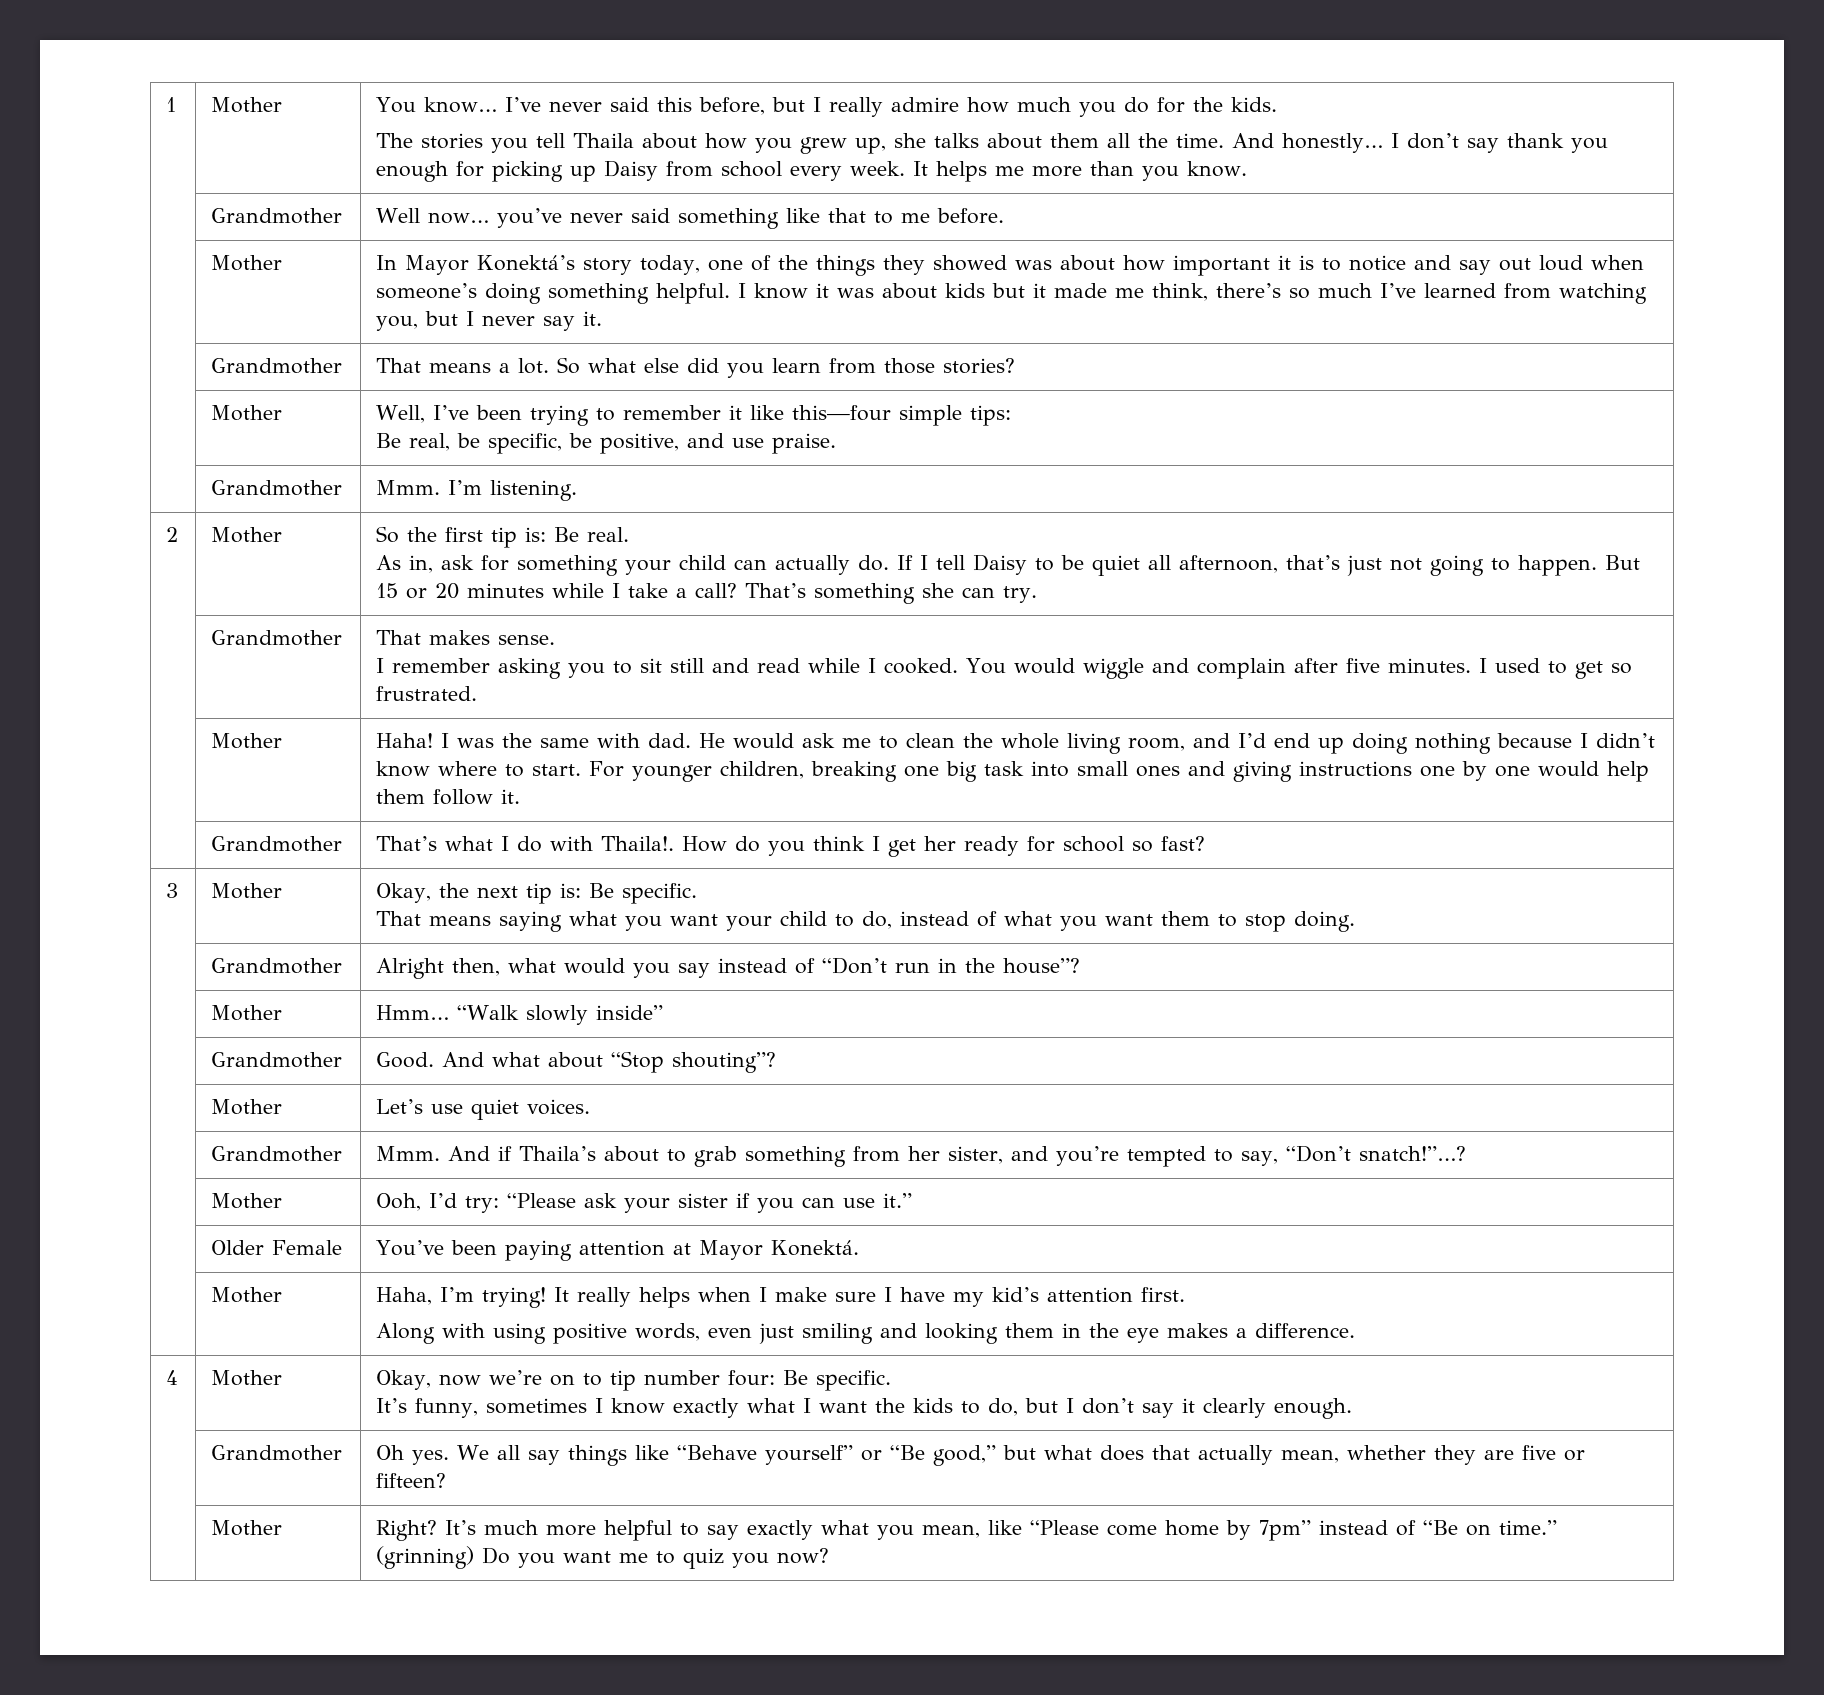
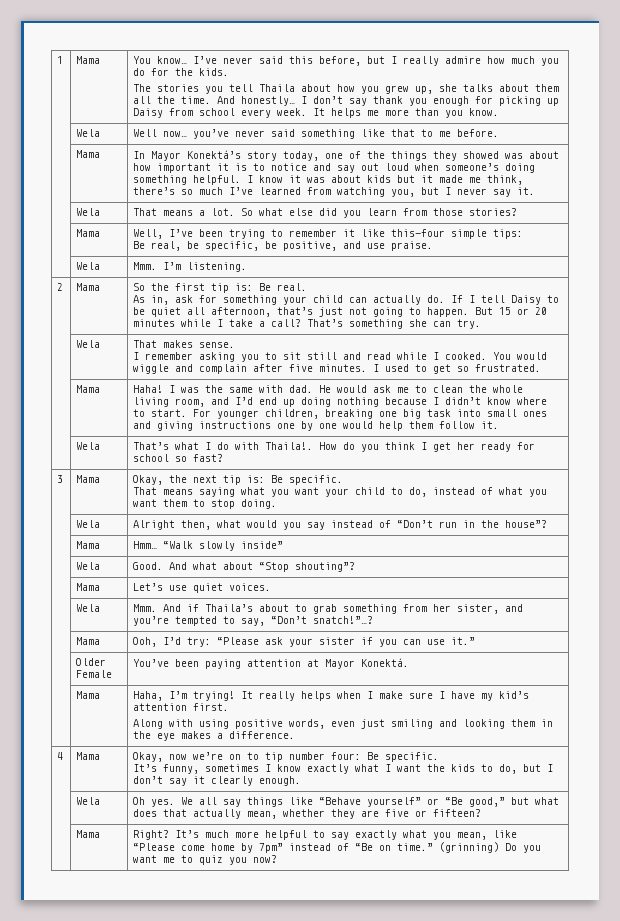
[211,97,283,113] Mother -> [76,56,101,64] Mama
[211,208,343,224] Grandmother -> [76,129,101,137] Wela
[211,255,283,271] Mother -> [76,150,101,158] Mama
[211,358,343,374] Grandmother -> [76,208,101,216] Wela
[211,405,283,421] Mother -> [76,229,101,237] Mama
[211,480,343,496] Grandmother -> [76,262,101,270] Wela
[211,527,283,543] Mother -> [76,283,101,291] Mama
[211,630,343,646] Grandmother -> [76,340,101,348] Wela
[211,733,283,749] Mother -> [76,385,101,393] Mama
[211,836,343,852] Grandmother -> [76,442,101,450] Wela
[211,883,283,899] Mother -> [76,475,101,483] Mama
[211,958,343,974] Grandmother -> [76,520,101,528] Wela
[211,1005,283,1021] Mother -> [76,541,101,549] Mama
[211,1052,343,1068] Grandmother -> [76,562,101,570] Wela
[211,1099,283,1115] Mother -> [76,583,101,591] Mama
[211,1146,343,1162] Grandmother -> [76,604,101,612] Wela
[211,1193,283,1209] Mother -> [76,637,101,645] Mama
[211,1287,283,1303] Mother -> [76,691,101,699] Mama
[211,1370,283,1386] Mother -> [76,752,101,760] Mama
[211,1445,343,1461] Grandmother -> [76,797,101,805] Wela
[211,1520,283,1536] Mother -> [76,830,101,838] Mama

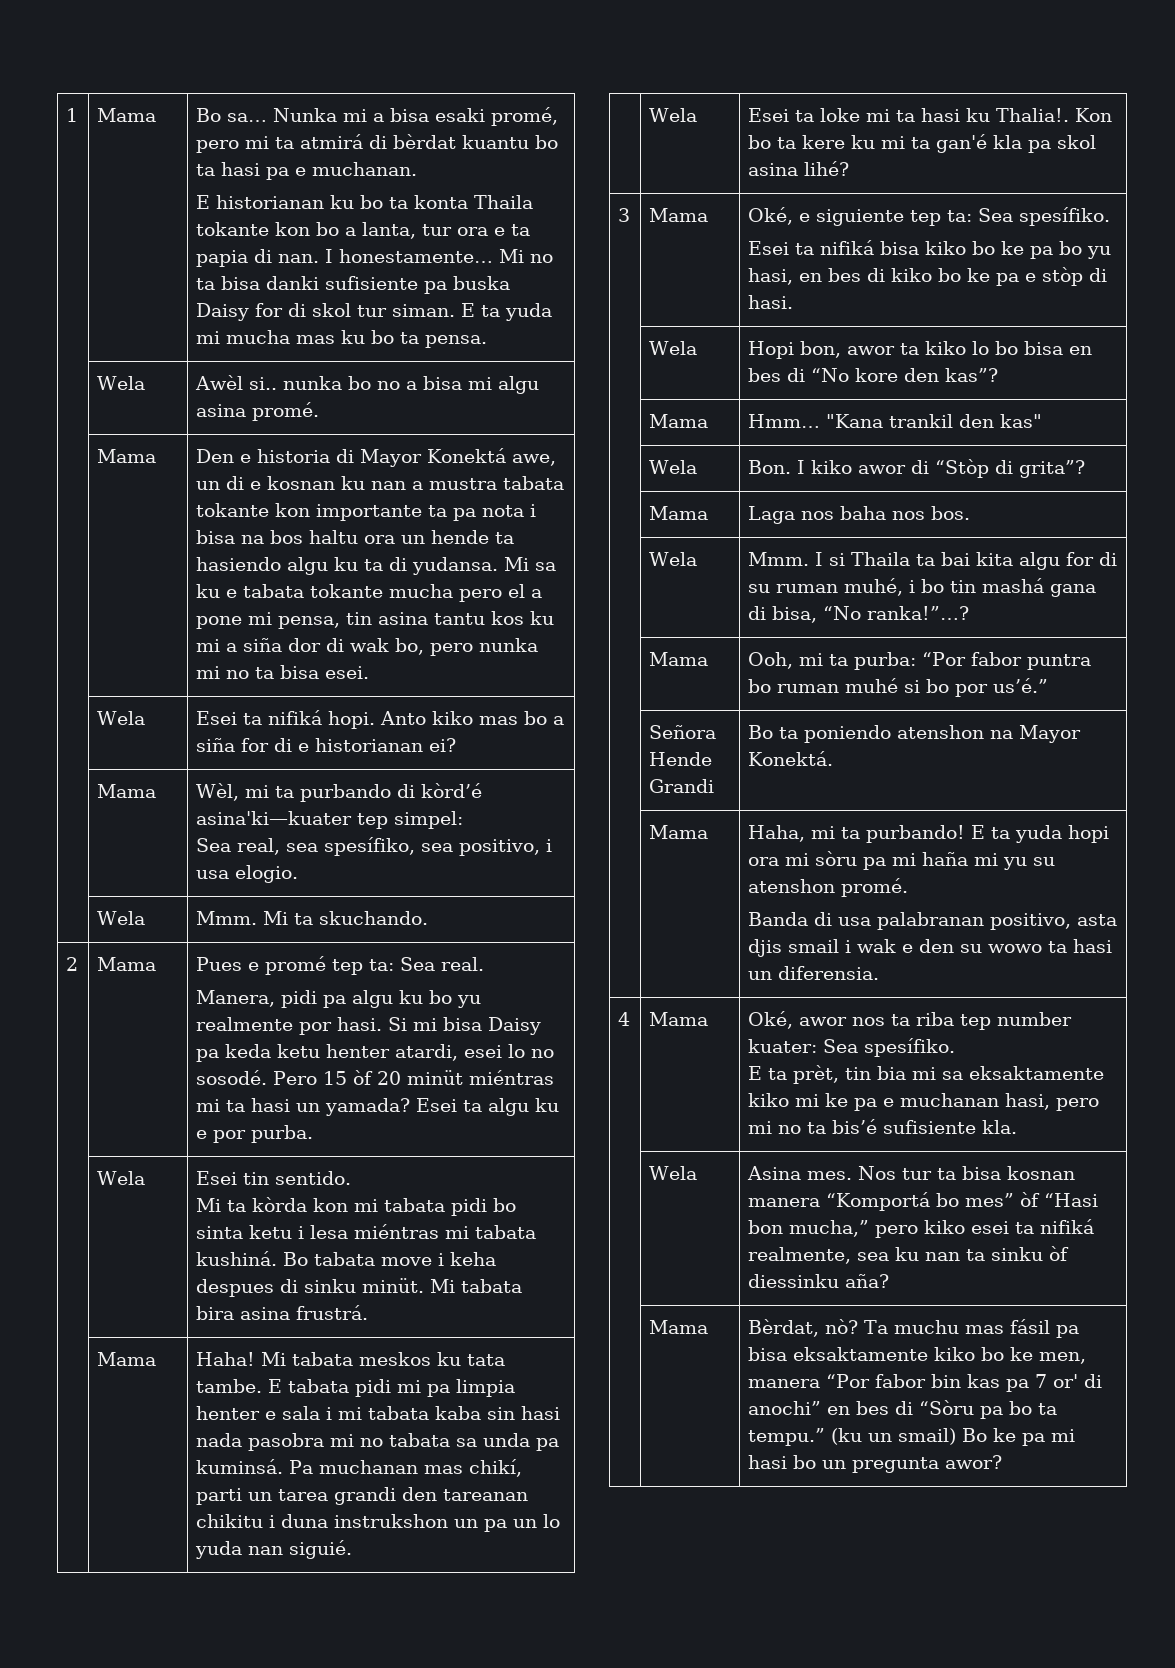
[133,56,560,66] [133,68,230,76] [133,84,560,94] [133,96,560,106] [133,108,500,118] [76,129,101,137] [133,129,500,139] [76,150,101,158] [133,150,560,161] [133,163,536,173] [133,175,524,185] [133,187,536,197] [76,208,101,216] [133,208,518,218] [76,229,101,237] [133,229,524,239] [133,241,434,251] [76,262,101,270] [133,262,248,272] You know… I’ve never said this before, but I really admire how much you do for the kids. // The stories you tell Thaila about how you grew up, she talks about them all the time. And honestly… I don’t say thank you enough for picking up Daisy from school every week. It helps me more than you know. // | Wela | Well now… you’ve never said something like that to me before. // | Mama | In Mayor Konektá’s story today, one of the things they showed was about how important it is to notice and say out loud when someone’s doing something helpful. I know it was about kids but it made me think, there’s so much I’ve learned from watching you, but I never say it. // | Wela | That means a lot. So what else did you learn from those stories? // | Mama | Well, I’ve been trying to remember it like this—four simple tips: // Be real, be specific, be positive, and use praise. // | Wela | Mmm. I’m listening. -> [196,107,559,126] [196,134,559,153] [196,162,418,180] [196,195,534,209] [196,222,531,239] [196,249,554,267] [196,276,511,294] [196,303,553,321] [196,330,488,348] [97,376,146,390] [195,375,540,394] [196,402,320,421] [97,449,157,463] [196,448,557,467] [196,476,565,490] [196,503,537,521] [196,530,515,544] [196,557,557,575] [196,584,543,602] [196,611,555,629] [196,638,539,656] [196,665,370,679] [97,711,146,725] [196,710,565,729] [196,738,457,752] [97,784,157,798] [196,783,483,802] [196,811,464,829] [196,837,553,856] [196,865,299,883] [97,911,146,925] [196,911,429,925] Bo sa… Nunka mi a bisa esaki promé, pero mi ta atmirá di bèrdat kuantu bo ta hasi pa e muchanan. // E historianan ku bo ta konta Thaila tokante kon bo a lanta, tur ora e ta papia di nan. I honestamente… Mi no ta bisa danki sufisiente pa buska Daisy for di skol tur siman. E ta yuda mi mucha mas ku bo ta pensa. // | Wela | Awèl si.. nunka bo no a bisa mi algu asina promé. // | Mama | Den e historia di Mayor Konektá awe, un di e kosnan ku nan a mustra tabata tokante kon importante ta pa nota i bisa na bos haltu ora un hende ta hasiendo algu ku ta di yudansa. Mi sa ku e tabata tokante mucha pero el a pone mi pensa, tin asina tantu kos ku mi a siña dor di wak bo, pero nunka mi no ta bisa esei. // | Wela | Esei ta nifiká hopi. Anto kiko mas bo a siña for di e historianan ei? // | Mama | Wèl, mi ta purbando di kòrd’é asina'ki—kuater tep simpel: // Sea real, sea spesífiko, sea positivo, i usa elogio. // | Wela | Mmm. Mi ta skuchando.
[133,283,308,293] [133,295,560,305] [133,307,548,317] [133,319,482,329] [76,340,101,348] [133,340,236,348] [133,352,548,362] [133,364,542,374] [76,385,101,393] [133,385,524,393] [133,397,548,407] [133,409,548,419] [133,421,500,431] [76,442,101,450] [133,442,536,452] [133,454,224,462] [57,475,64,483] [76,475,101,483] [133,475,344,485] [133,487,548,497] [133,499,278,509] [76,520,101,528] [133,520,548,530] [76,541,101,549] [133,541,284,551] [76,562,101,570] [133,562,356,572] [76,583,101,591] [133,583,272,593] [76,604,101,612] [133,604,524,614] [133,616,374,626] [76,637,101,645] [133,637,476,647] [76,658,107,666] [76,670,113,678] [133,658,410,669] [76,691,101,699] [133,691,530,701] [133,703,230,711] [133,719,554,729] [133,731,296,741] [57,752,64,760] [76,752,101,760] [133,752,440,762] [133,764,554,774] [133,776,302,786] [76,797,101,805] [133,797,560,807] [133,809,482,819] [76,830,101,838] [133,830,518,840] [133,842,542,853] [133,855,278,865] So the first tip is: Be real. // As in, ask for something your child can actually do. If I tell Daisy to be quiet all afternoon, that’s just not going to happen. But 15 or 20 minutes while I take a call? That’s something she can try. // | Wela | That makes sense. // I remember asking you to sit still and read while I cooked. You would wiggle and complain after five minutes. I used to get so frustrated. // | Mama | Haha! I was the same with dad. He would ask me to clean the whole living room, and I’d end up doing nothing because I didn’t know where to start. For younger children, breaking one big task into small ones and giving instructions one by one would help them follow it. // | Wela | That’s what I do with Thaila!. How do you think I get her ready for school so fast? // 3 | Mama | Okay, the next tip is: Be specific. // That means saying what you want your child to do, instead of what you want them to stop doing. // | Wela | Alright then, what would you say instead of “Don’t run in the house”? // | Mama | Hmm… “Walk slowly inside” // | Wela | Good. And what about “Stop shouting”? // | Mama | Let’s use quiet voices. // | Wela | Mmm. And if Thaila’s about to grab something from her sister, and you’re tempted to say, “Don’t snatch!”…? // | Mama | Ooh, I’d try: “Please ask your sister if you can use it.” // | Older Female | You’ve been paying attention at Mayor Konektá. // | Mama | Haha, I’m trying! It really helps when I make sure I have my kid’s attention first. // Along with using positive words, even just smiling and looking them in the eye makes a difference. // 4 | Mama | Okay, now we’re on to tip number four: Be specific. // It’s funny, sometimes I know exactly what I want the kids to do, but I don’t say it clearly enough. // | Wela | Oh yes. We all say things like “Behave yourself” or “Be good,” but what does that actually mean, whether they are five or fifteen? // | Mama | Right? It’s much more helpful to say exactly what you mean, like “Please come home by 7pm” instead of “Be on time.” (grinning) Do you want me to quiz you now? -> [196,956,485,975] [196,990,482,1008] [196,1017,542,1035] [196,1044,555,1062] [196,1070,555,1085] [196,1098,560,1116] [196,1125,314,1143] [97,1171,146,1185] [196,1171,352,1185] [196,1197,517,1216] [196,1224,537,1239] [196,1251,497,1266] [196,1278,523,1297] [196,1305,369,1320] [97,1352,157,1366] [196,1352,506,1366] [196,1379,516,1397] [196,1406,561,1420] [196,1433,560,1451] [196,1459,523,1477] [196,1487,529,1505] [196,1514,561,1532] [195,1540,353,1559] [649,108,698,122] [748,108,1113,122] [748,134,1097,153] [748,161,850,176] [618,208,631,222] [649,208,709,222] [748,207,1111,226] [748,240,1112,259] [748,267,1108,286] [748,295,794,309] [649,341,698,355] [748,341,1093,359] [748,368,999,382] [649,414,709,428] [748,414,1043,428] [649,460,698,474] [748,459,1086,478] [649,506,709,520] [748,506,971,524] [649,552,698,566] [748,552,1118,570] [748,578,1097,597] [748,606,970,623] [649,652,709,666] [748,652,1092,670] [748,678,1049,697] [649,725,717,739] [649,752,713,766] [649,779,715,793] [748,725,1082,743] [748,751,834,766] [649,825,709,839] [748,825,1110,843] [748,851,1056,870] [748,878,909,897] [748,912,1118,930] [748,939,1113,957] [748,966,880,980] [618,1012,631,1026] [649,1012,709,1026] [748,1011,1073,1030] [748,1038,956,1057] [748,1065,1105,1084] [748,1093,1100,1111] [748,1119,1018,1134] [649,1166,698,1180] [747,1166,1076,1180] [748,1192,1099,1211] [748,1219,1095,1238] [748,1246,1070,1264] [748,1274,890,1288] [649,1320,709,1334] [748,1319,1080,1338] [748,1347,1087,1364] [748,1374,1103,1392] [748,1400,1058,1419] [748,1428,1076,1446] [748,1455,1003,1473] Pues e promé tep ta: Sea real. // Manera, pidi pa algu ku bo yu realmente por hasi. Si mi bisa Daisy pa keda ketu henter atardi, esei lo no sosodé. Pero 15 òf 20 minüt miéntras mi ta hasi un yamada? Esei ta algu ku e por purba. // | Wela | Esei tin sentido. // Mi ta kòrda kon mi tabata pidi bo sinta ketu i lesa miéntras mi tabata kushiná. Bo tabata move i keha despues di sinku minüt. Mi tabata bira asina frustrá. // | Mama | Haha! Mi tabata meskos ku tata tambe. E tabata pidi mi pa limpia henter e sala i mi tabata kaba sin hasi nada pasobra mi no tabata sa unda pa kuminsá. Pa muchanan mas chikí, parti un tarea grandi den tareanan chikitu i duna instrukshon un pa un lo yuda nan siguié. // | Wela | Esei ta loke mi ta hasi ku Thalia!. Kon bo ta kere ku mi ta gan'é kla pa skol asina lihé? // 3 | Mama | Oké, e siguiente tep ta: Sea spesífiko. // Esei ta nifiká bisa kiko bo ke pa bo yu hasi, en bes di kiko bo ke pa e stòp di hasi. // | Wela | Hopi bon, awor ta kiko lo bo bisa en bes di “No kore den kas”? // | Mama | Hmm… "Kana trankil den kas" // | Wela | Bon. I kiko awor di “Stòp di grita”? // | Mama | Laga nos baha nos bos. // | Wela | Mmm. I si Thaila ta bai kita algu for di su ruman muhé, i bo tin mashá gana di bisa, “No ranka!”…? // | Mama | Ooh, mi ta purba: “Por fabor puntra bo ruman muhé si bo por us’é.” // | Señora Hende Grandi | Bo ta poniendo atenshon na Mayor Konektá. // | Mama | Haha, mi ta purbando! E ta yuda hopi ora mi sòru pa mi haña mi yu su atenshon promé. // Banda di usa palabranan positivo, asta djis smail i wak e den su wowo ta hasi un diferensia. // 4 | Mama | Oké, awor nos ta riba tep number kuater: Sea spesífiko. // E ta prèt, tin bia mi sa eksaktamente kiko mi ke pa e muchanan hasi, pero mi no ta bis’é sufisiente kla. // | Wela | Asina mes. Nos tur ta bisa kosnan manera “Komportá bo mes” òf “Hasi bon mucha,” pero kiko esei ta nifiká realmente, sea ku nan ta sinku òf diessinku aña? // | Mama | Bèrdat, nò? Ta muchu mas fásil pa bisa eksaktamente kiko bo ke men, manera “Por fabor bin kas pa 7 or' di anochi” en bes di “Sòru pa bo ta tempu.” (ku un smail) Bo ke pa mi hasi bo un pregunta awor?

